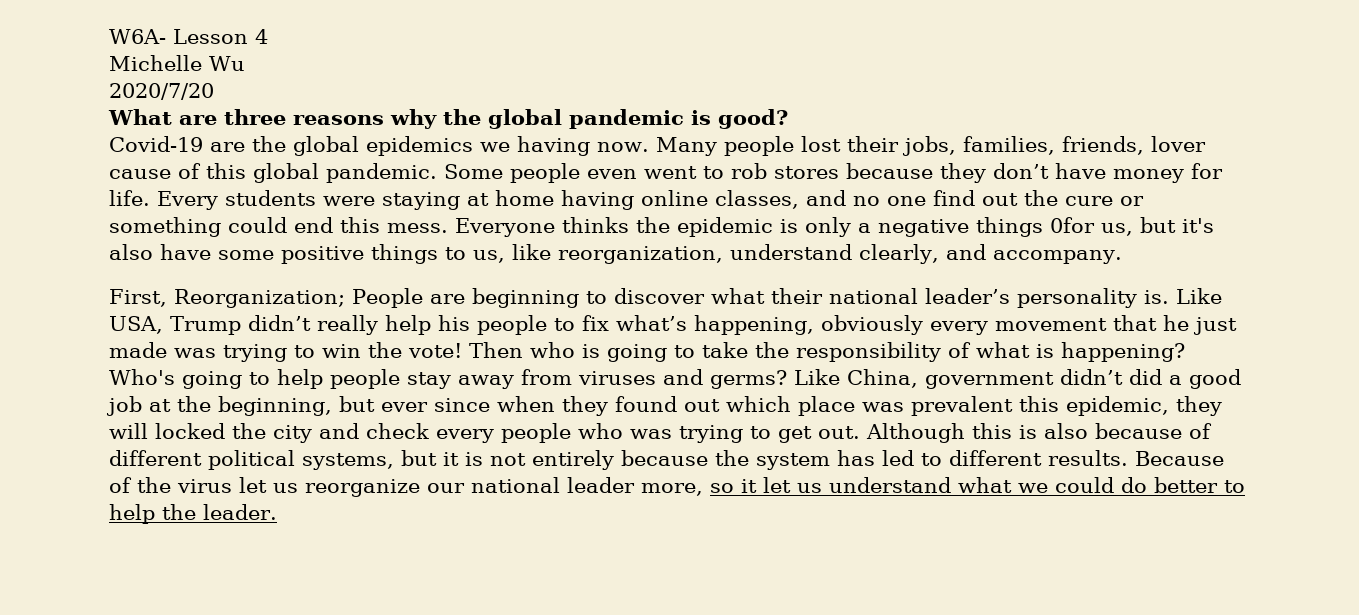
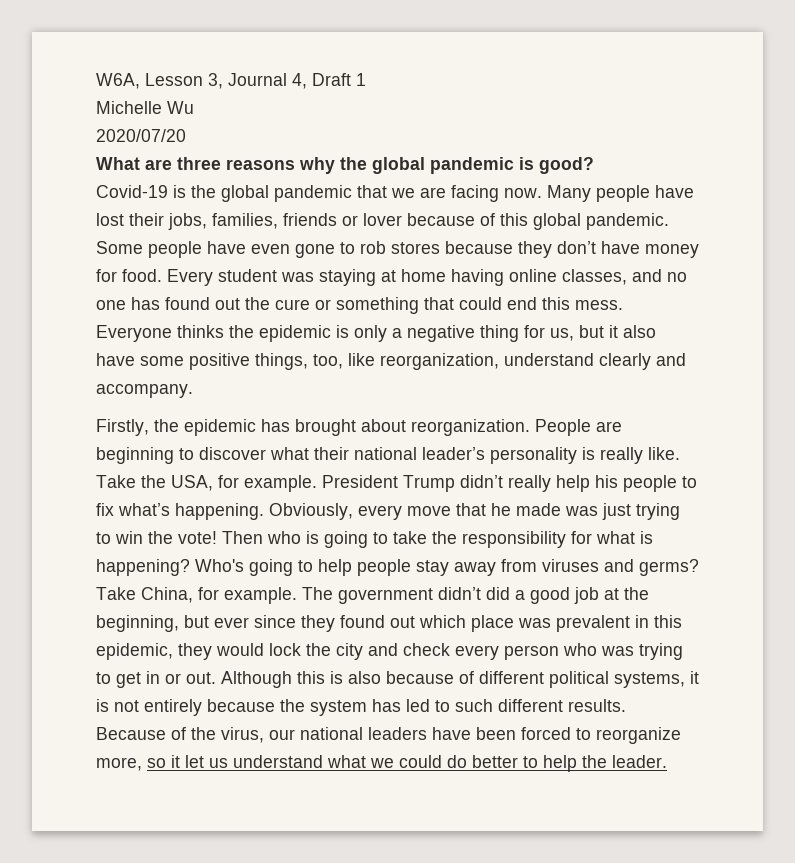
[109,29,268,44] W6A- Lesson 4 -> [96,73,366,89] W6A, Lesson 3, Journal 4, Draft 1
[109,83,214,100] 2020/7/20 -> [96,129,186,142] 2020/07/20
[210,136,590,156] are the global epidemics we having -> [173,185,499,202] is the global pandemic that we are facing
(794, 146) none -> [655,185,694,198] have
[1061,136,1206,155] [109,169,171,179] friends, lover cause -> [283,213,475,226] friends or lover because
[587,166,697,179] even went -> [207,241,335,258] have even gone
[109,190,375,210] life. Every students were -> [122,269,314,286] food. Every student was
[933,190,975,206] find -> [131,297,210,310] has found
(221, 227) none -> [424,297,454,310] that
[976,217,1095,237] things 0for -> [480,325,545,342] thing for
[1182,218,1214,233] it's -> [609,325,618,338] it
[371,244,505,264] things to us, -> [255,353,343,370] things, too,
[859,244,939,264] clearly, -> [599,353,651,370] clearly
[109,289,345,308] First, Reorganization; -> [96,419,530,436] Firstly, the epidemic has brought about reorganization.
[1143,288,1222,304] [109,316,163,334] is. Like USA, -> [582,447,680,464] [96,475,398,492] is really like. Take the USA, for example. President
[694,315,1107,335] happening, obviously every movement -> [175,503,451,520] happening. Obviously, every move
[1193,317,1237,335] just -> (511, 509) none
(216, 353) none -> [602,503,631,520] just
[948,342,971,358] of -> [571,531,592,544] for
[794,369,918,388] Like China, -> [96,587,333,604] Take China, for example. The
[497,396,555,412] when -> (296, 621) none
(1013, 406) none -> [635,615,649,628] in
[109,423,225,439] will locked -> [216,643,301,656] would lock
[501,423,571,443] people -> [504,645,559,660] person
(812, 434) none -> [146,671,181,684] in or
[401,450,437,466] but -> (685, 680) none
(942, 459) none -> [455,699,493,712] such
[177,477,635,497] virus let us reorganize our national leader -> [221,727,681,744] virus, our national leaders have been forced to reorganize

